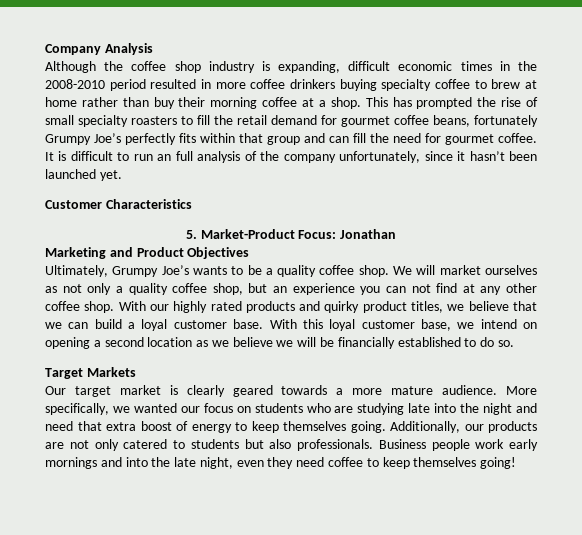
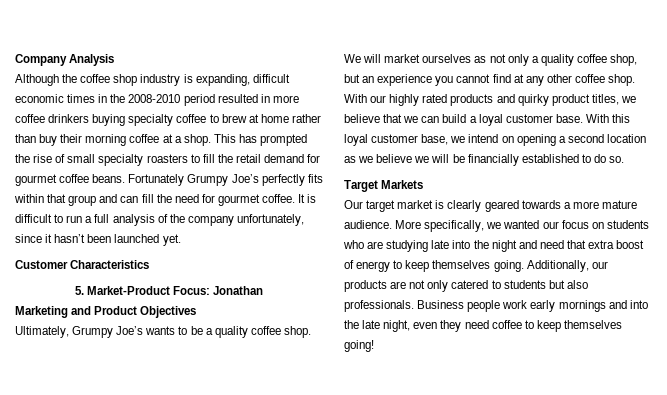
[433,115,538,127] beans, fortunately -> [92,174,185,186] beans. Fortunately
[157,154,172,161] an -> [85,216,93,223] a
[385,284,431,293] can not -> [456,74,491,83] cannot

